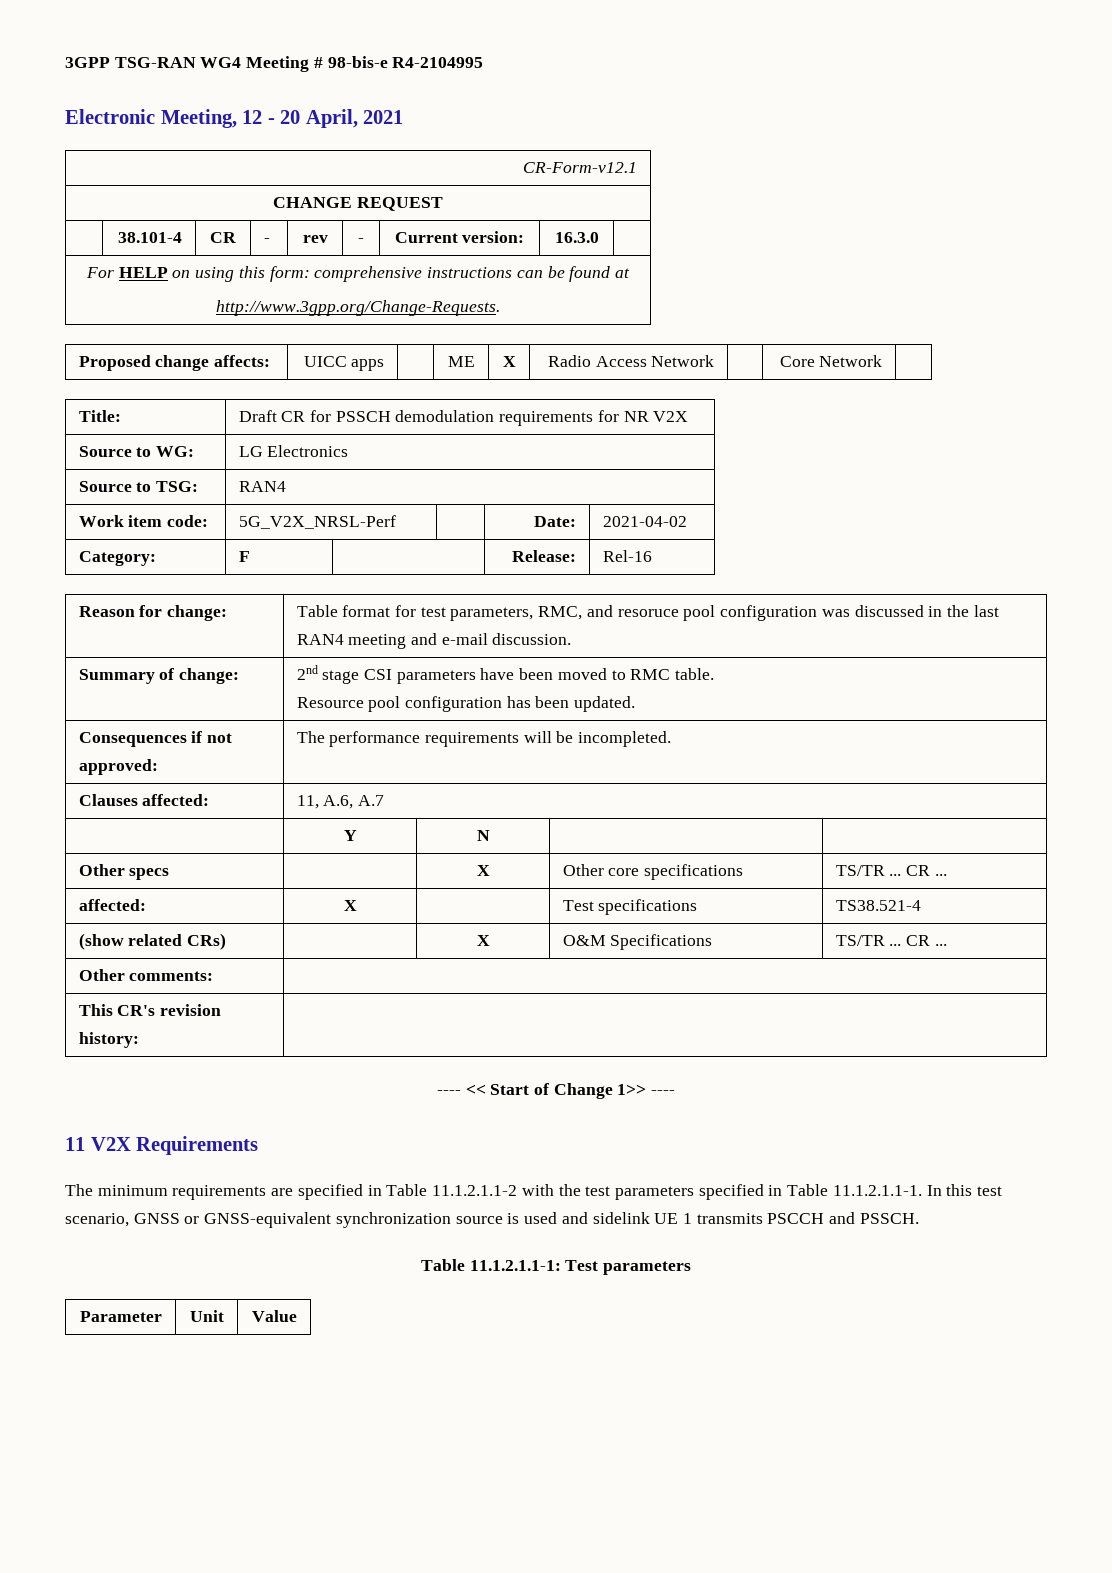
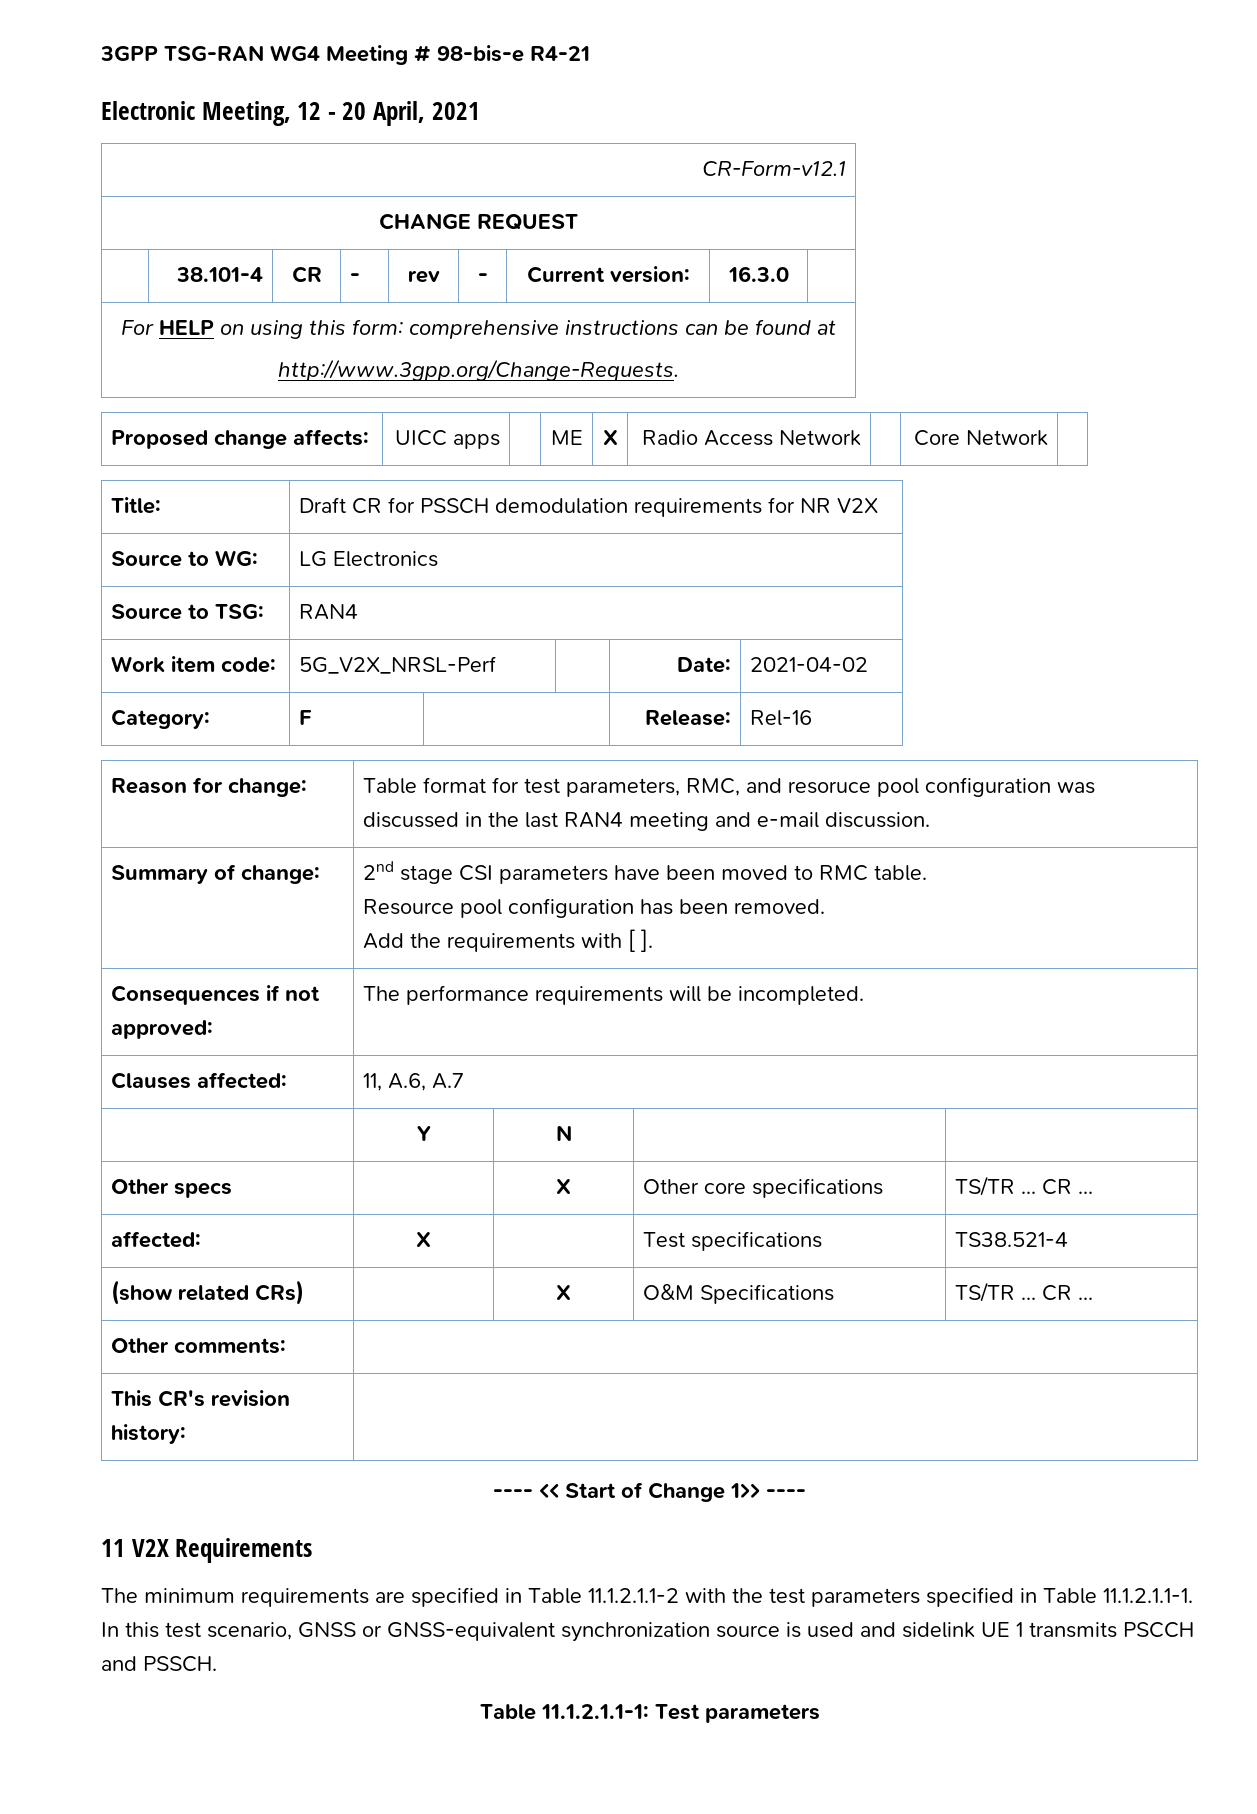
[392,57,484,68] R4-2104995 -> [530,46,590,61] R4-21
[574,696,636,712] updated. -> [733,899,825,914] [362,929,653,952] removed. // Add the requirements with [ ].
[79,1311,162,1322] [189,1310,224,1322] [251,1310,297,1322] // Parameter | Unit | Value -> (820, 1713) none

